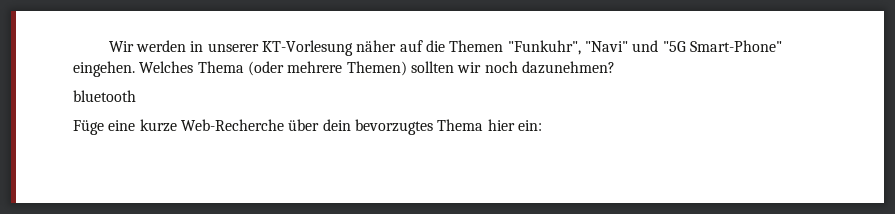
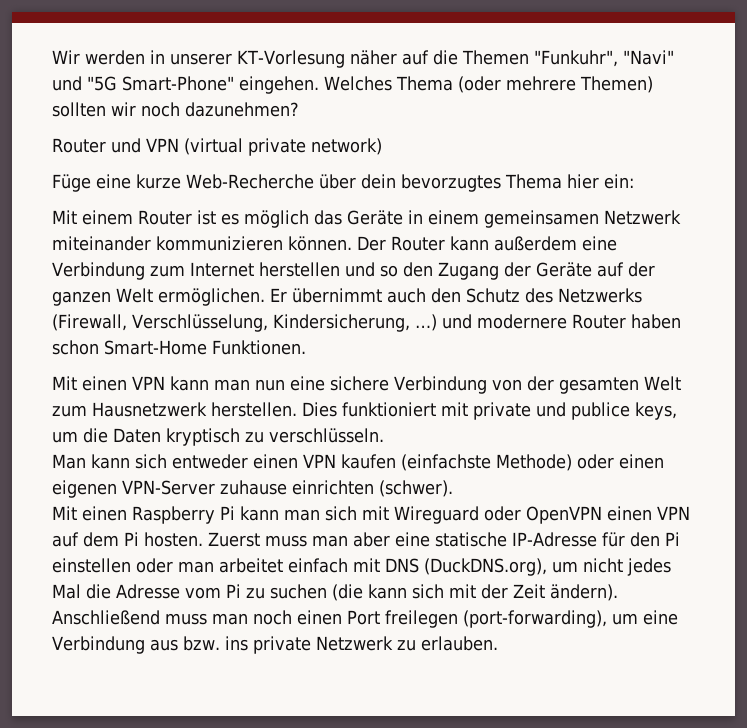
[73,90,136,102] bluetooth -> [52,138,382,156] Router und VPN (virtual private network)
(542, 125) none -> [52,210,681,228] [52,236,617,251] [52,262,655,280] [52,288,642,306] [52,314,681,332] [52,340,306,355] [52,376,681,394] [52,402,677,420] [52,428,384,446] [52,454,664,471] [52,480,453,498] [52,506,690,524] [52,532,680,547] [52,558,671,576] [52,584,618,601] [52,610,678,628] [52,636,498,654] // Mit einem Router ist es möglich das Geräte in einem gemeinsamen Netzwerk miteinander kommunizieren können. Der Router kann außerdem eine Verbindung zum Internet herstellen und so den Zugang der Geräte auf der ganzen Welt ermöglichen. Er übernimmt auch den Schutz des Netzwerks (Firewall, Verschlüsselung, Kindersicherung, …) und modernere Router haben schon Smart-Home Funktionen. // Mit einen VPN kann man nun eine sichere Verbindung von der gesamten Welt zum Hausnetzwerk herstellen. Dies funktioniert mit private und publice keys, um die Daten kryptisch zu verschlüsseln. // Man kann sich entweder einen VPN kaufen (einfachste Methode) oder einen eigenen VPN-Server zuhause einrichten (schwer). // Mit einen Raspberry Pi kann man sich mit Wireguard oder OpenVPN einen VPN auf dem Pi hosten. Zuerst muss man aber eine statische IP-Adresse für den Pi einstellen oder man arbeitet einfach mit DNS (DuckDNS.org), um nicht jedes Mal die Adresse vom Pi zu suchen (die kann sich mit der Zeit ändern). Anschließend muss man noch einen Port freilegen (port-forwarding), um eine Verbindung aus bzw. ins private Netzwerk zu erlauben.

